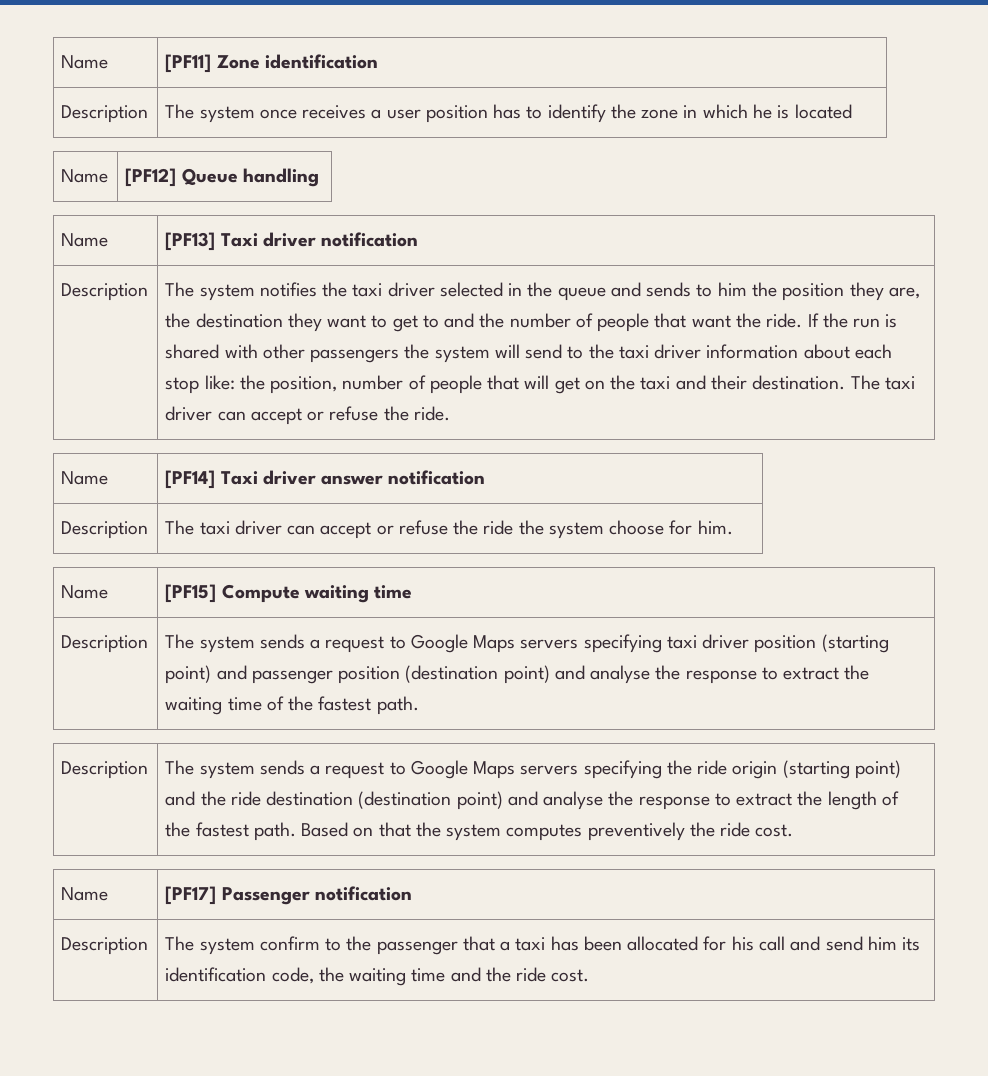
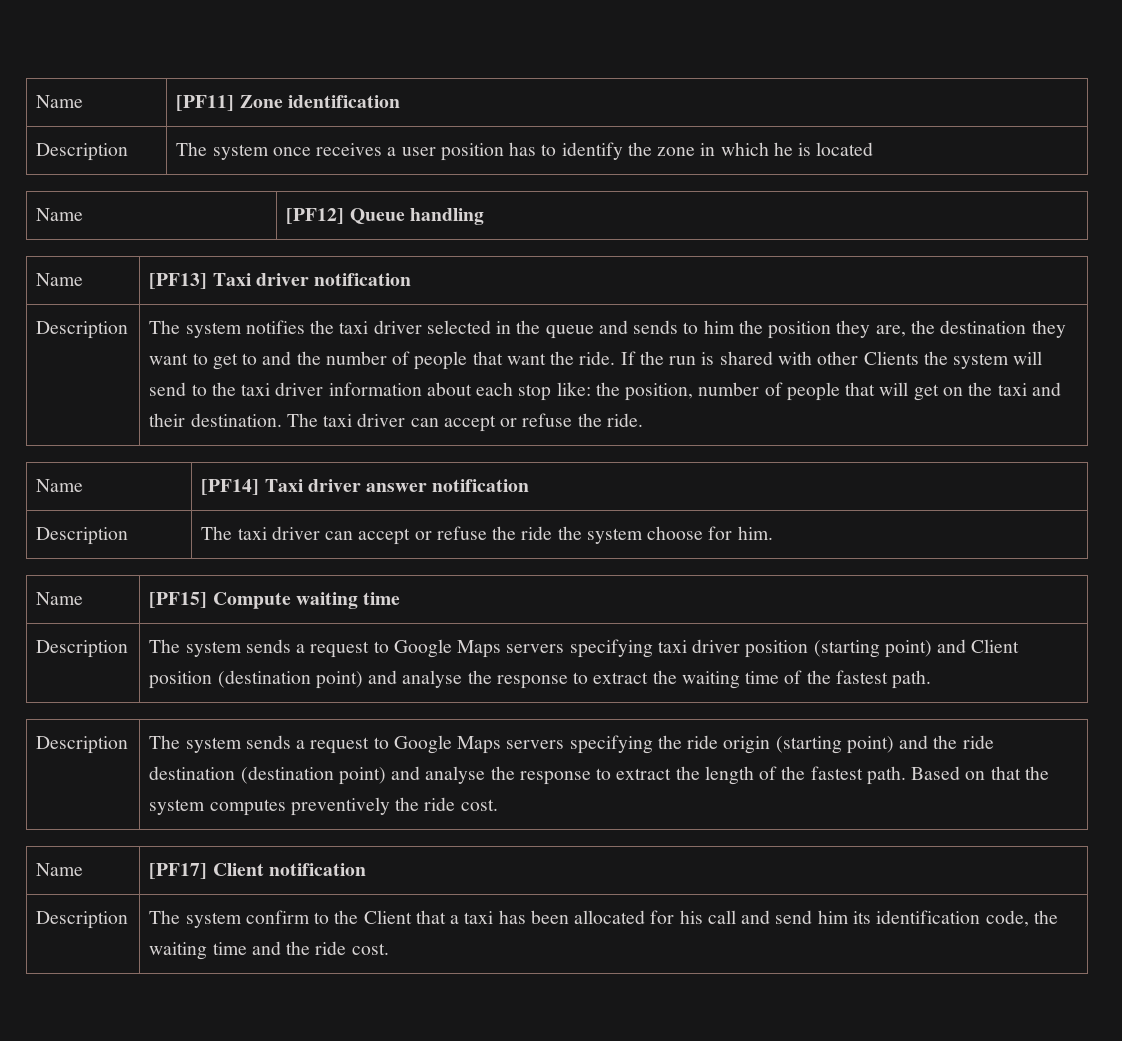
[310,349,400,363] passengers -> [863,351,919,365] Clients
[251,670,333,684] passenger -> [971,639,1020,653] Client
[221,887,310,905] Passenger -> [212,863,264,876] Client
[376,941,458,955] passenger -> [363,910,412,924] Client

